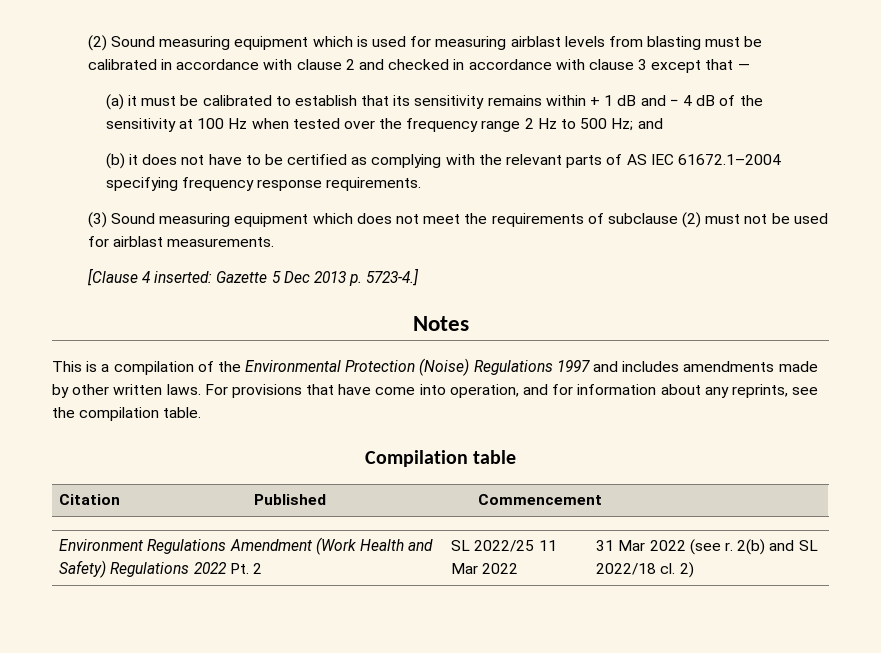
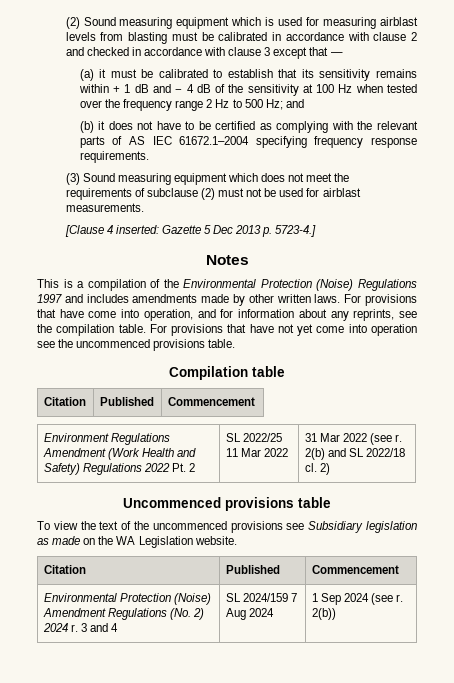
(202, 412) none -> [149,324,417,336] [37,339,236,351] For provisions that have not yet come into operation see the uncommenced provisions table.
(694, 570) none -> [123,497,331,511] [37,521,417,533] [37,536,237,548] [43,565,86,574] [225,565,280,574] [311,565,399,574] [43,593,211,605] [42,608,205,620] [42,623,119,632] [225,593,297,602] [225,608,274,620] [311,593,404,605] [311,608,336,620] // Uncommenced provisions table // To view the text of the uncommenced provisions see Subsidiary legislation as made on the WA Legislation website. // Citation | Published | Commencement // Environmental Protection (Noise) Amendment Regulations (No. 2) 2024 r. 3 and 4 | SL 2024/159 7 Aug 2024 | 1 Sep 2024 (see r. 2(b))

